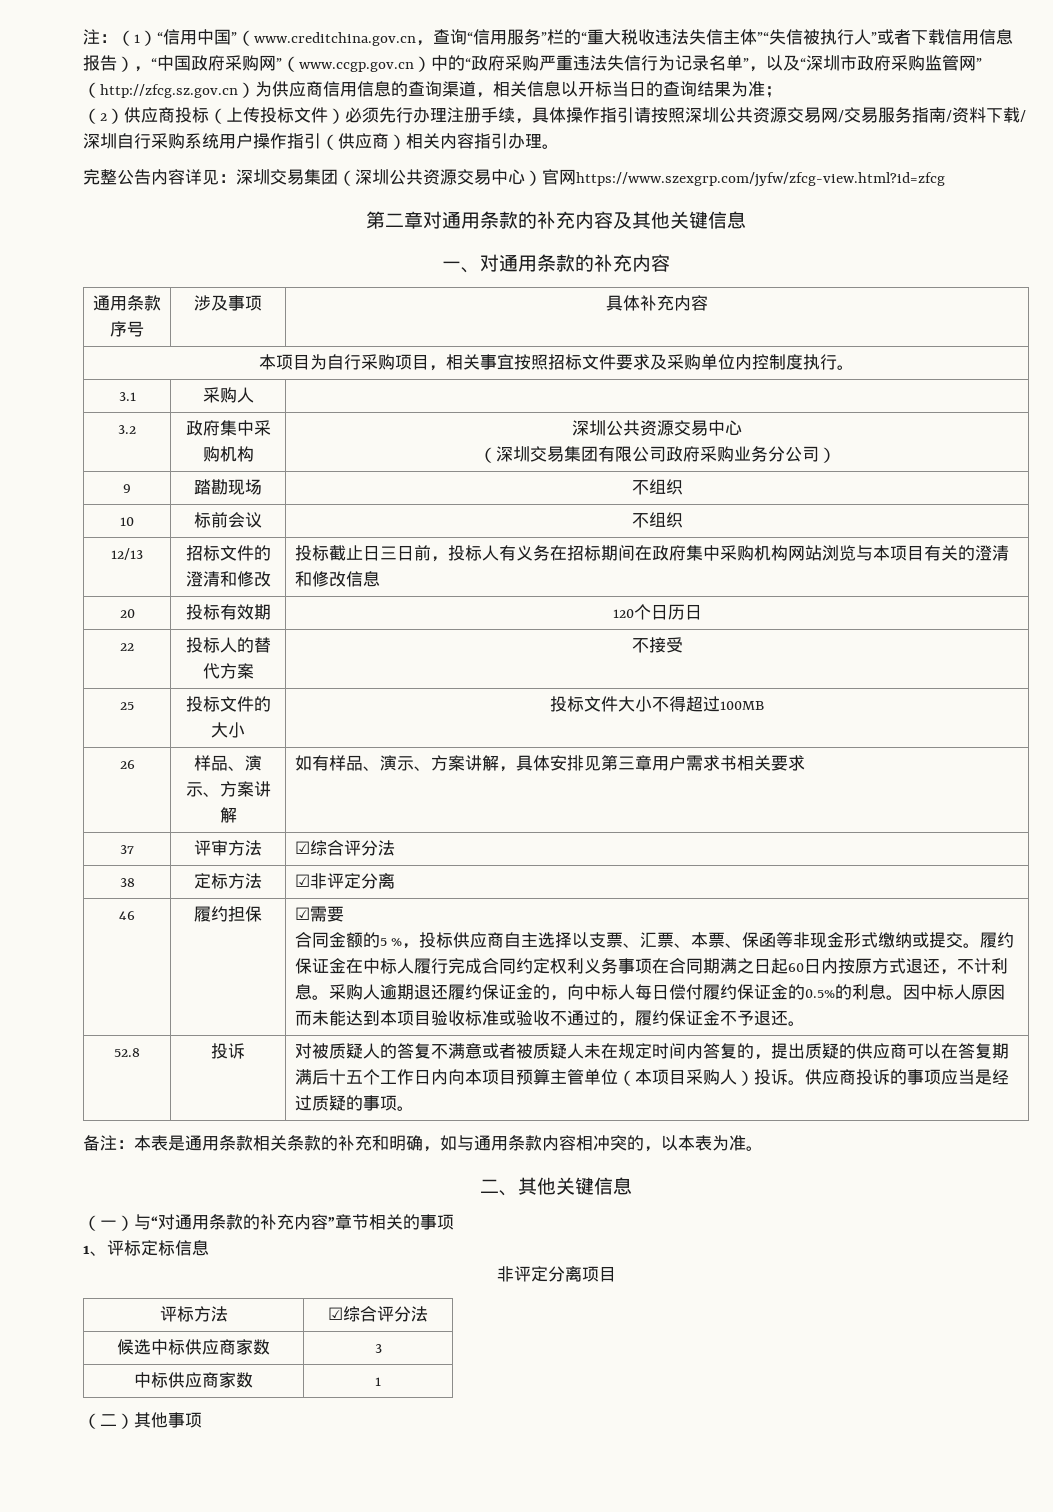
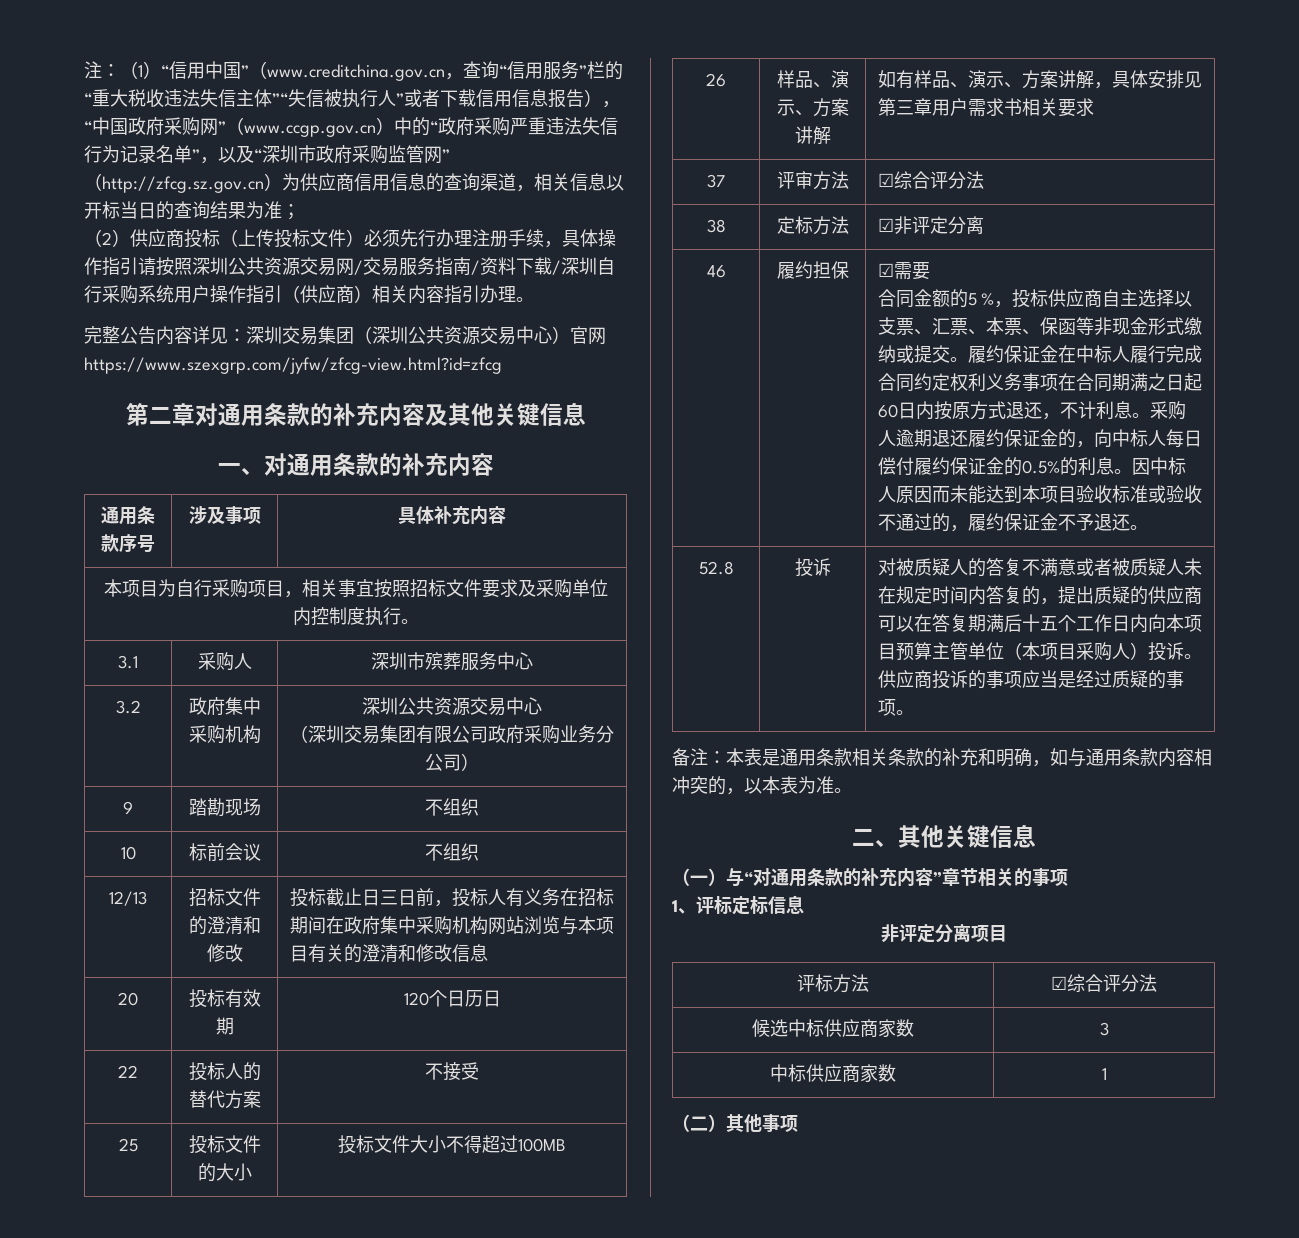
(254, 395) none -> [371,652,533,671] 深圳市殡葬服务中心

